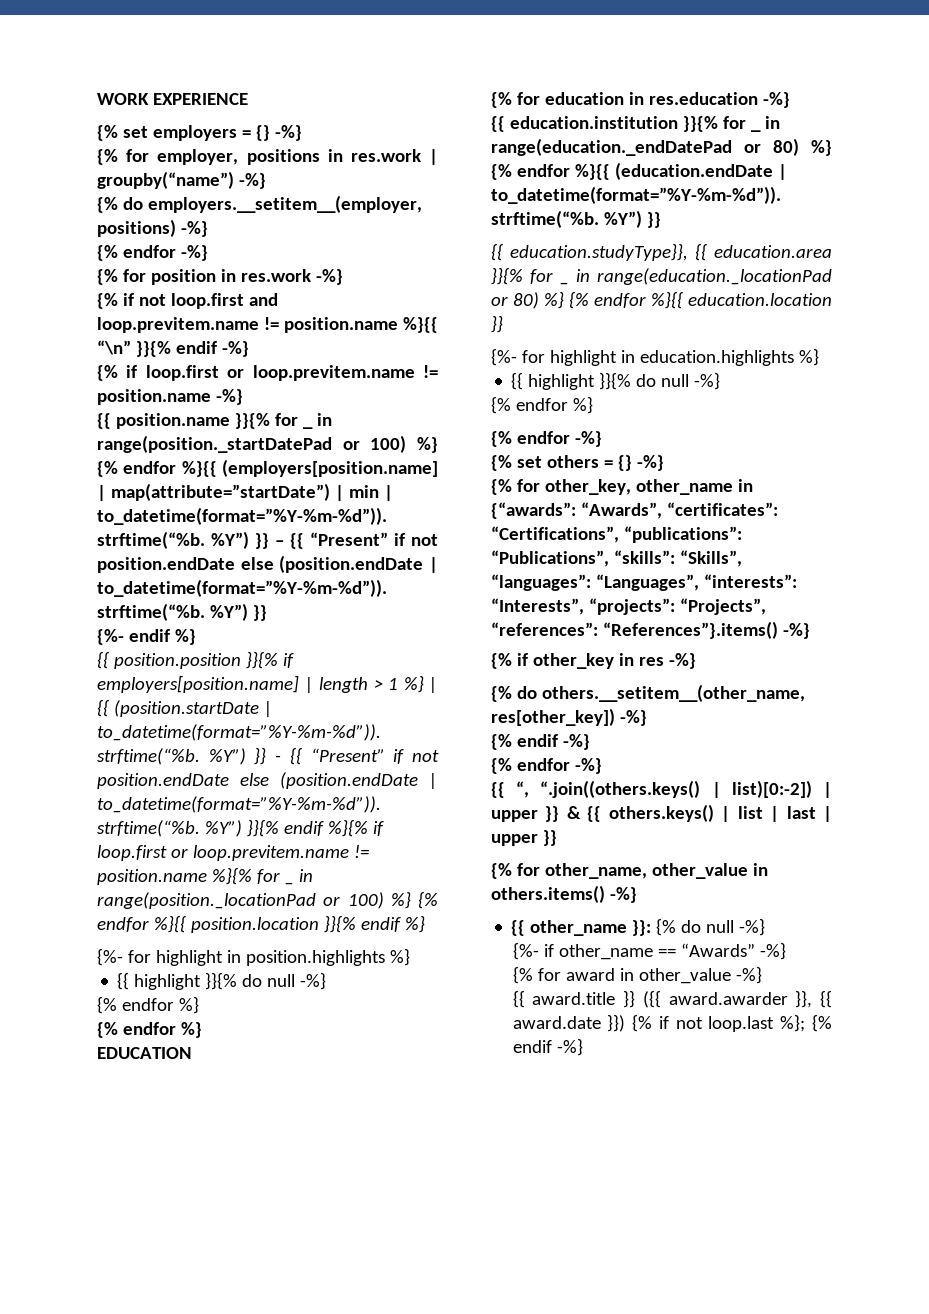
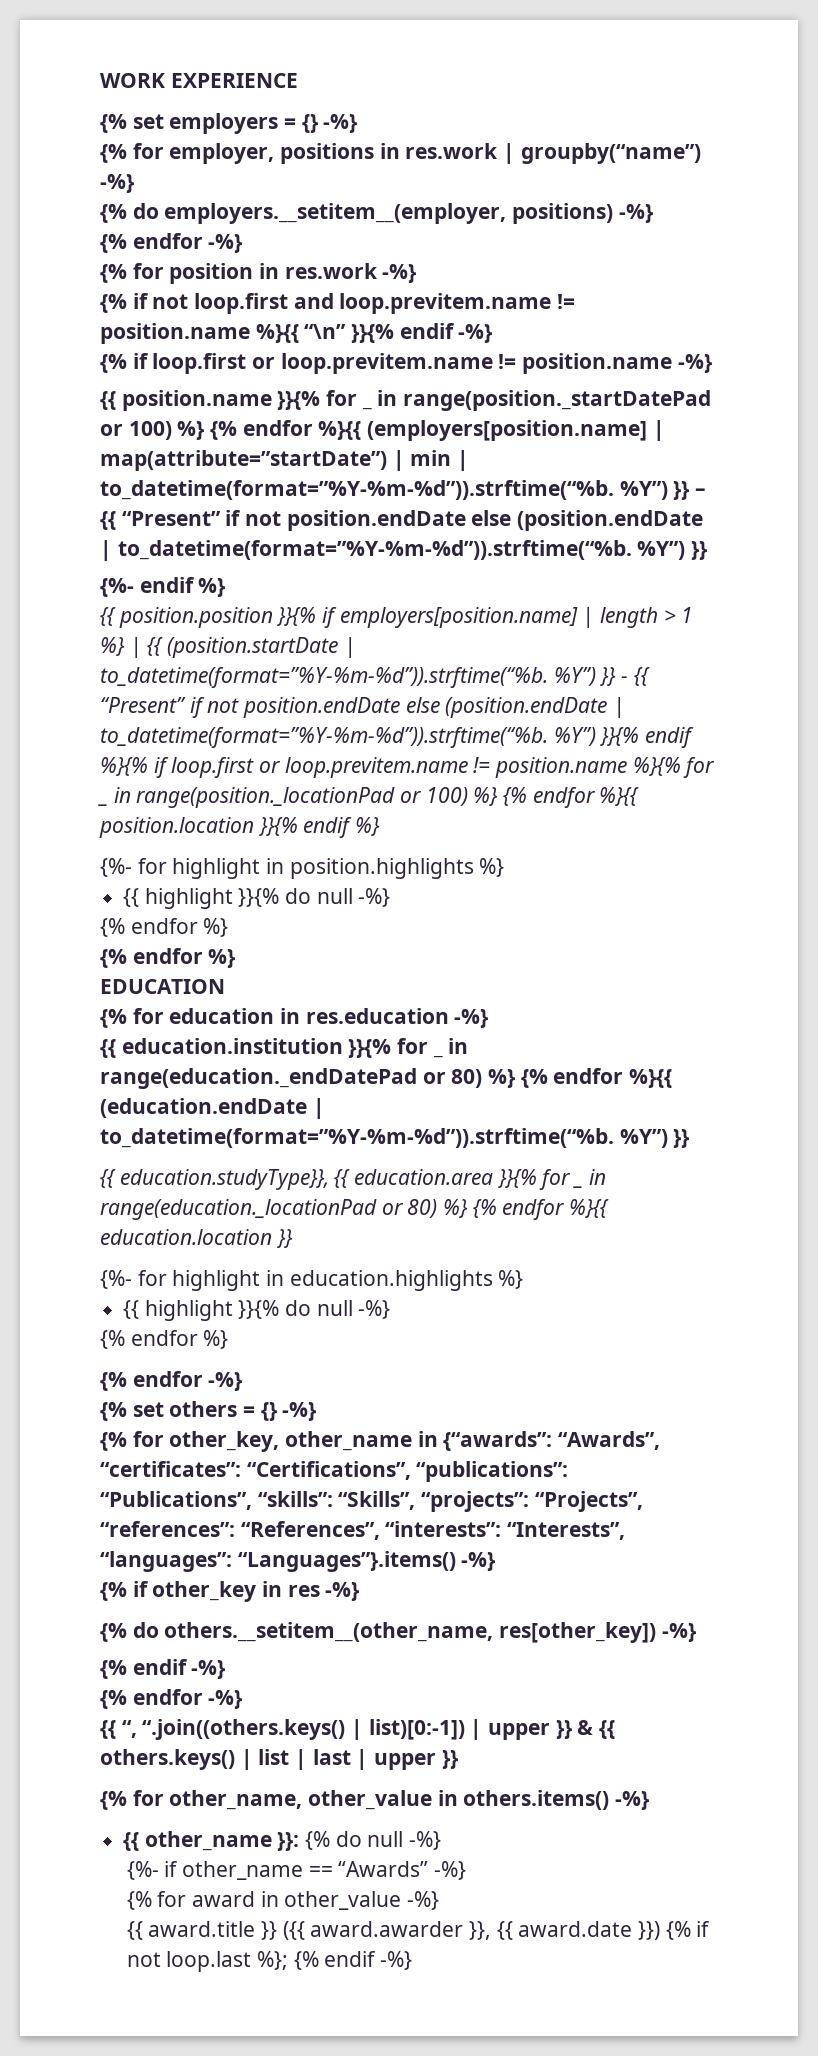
[491,574,797,591] [491,598,766,615] [491,621,778,639] “languages”: “Languages”, “interests”: “Interests”, “projects”: “Projects”, “references”: “References”}.items() -> [421,1491,643,1512] [100,1521,626,1540] [100,1551,456,1572] “projects”: “Projects”, “references”: “References”, “interests”: “Interests”, “languages”: “Languages”}.items()
[731,780,812,798] list)[0:-2]) -> [368,1719,465,1740] list)[0:-1])

